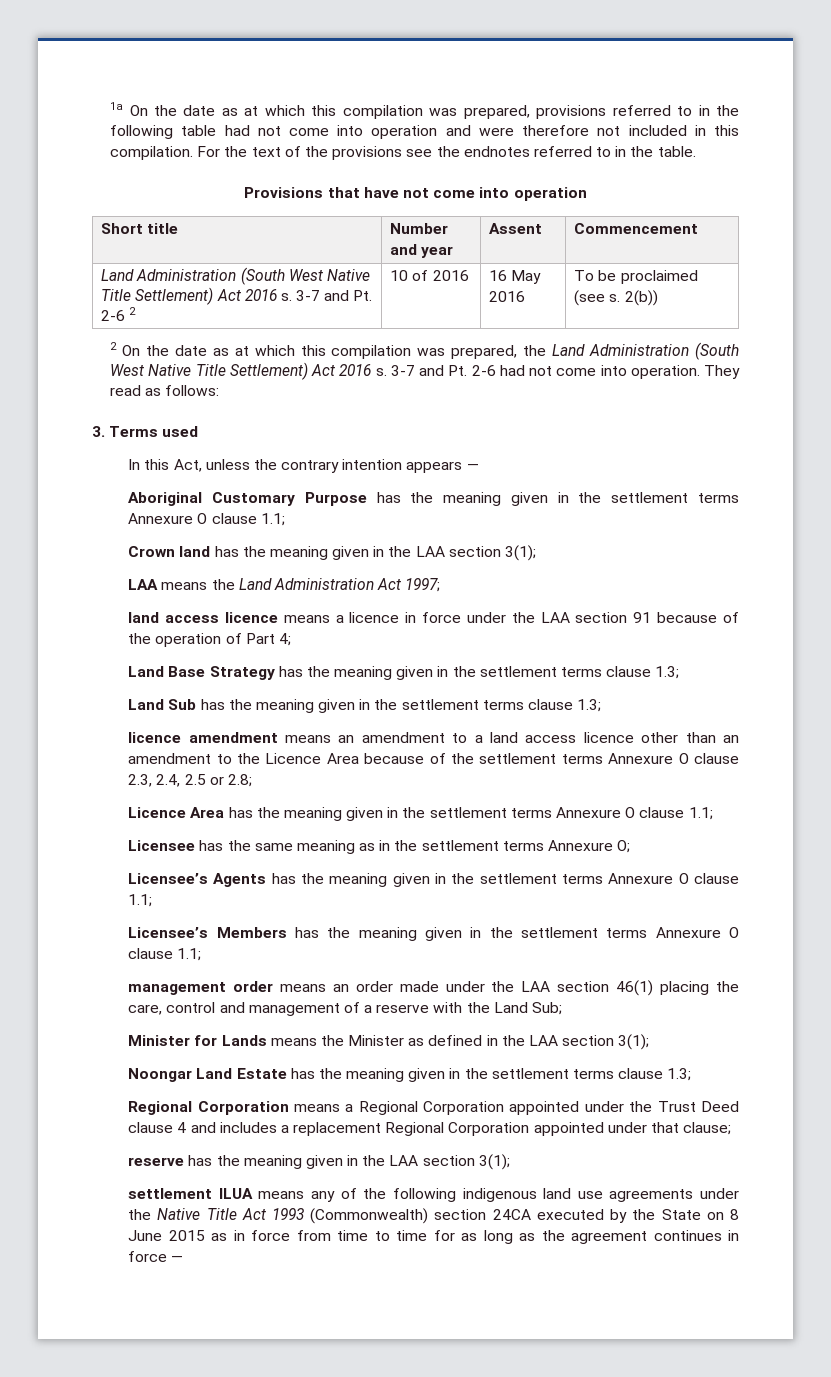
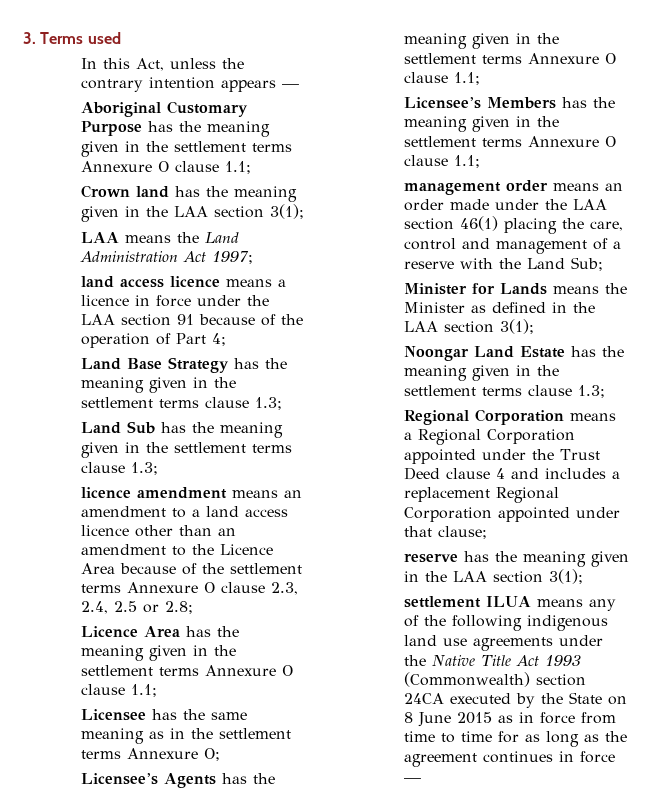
[110,102,740,119] [110,125,739,139] [110,146,696,160] [244,187,587,201] [101,223,179,234] [390,223,449,234] [390,244,454,258] [489,223,543,234] [574,223,699,234] [101,267,370,285] [101,287,373,305] [101,307,137,321] [390,270,469,281] [489,270,542,284] [489,291,526,302] [574,270,698,284] [574,290,658,306] [110,342,740,360] [110,362,740,380] [110,385,220,396] 1a On the date as at which this compilation was prepared, provisions referred to in the following table had not come into operation and were therefore not included in this compilation. For the text of the provisions see the endnotes referred to in the table. // Provisions that have not come into operation // Short title | Number and year | Assent | Commencement // Land Administration (South West Native Title Settlement) Act 2016 s. 3-7 and Pt. 2-6 2 | 10 of 2016 | 16 May 2016 | To be proclaimed (see s. 2(b)) // 2 On the date as at which this compilation was prepared, the Land Administration (South West Native Title Settlement) Act 2016 s. 3-7 and Pt. 2-6 had not come into operation. They read as follows: // -> (23, 38) none

